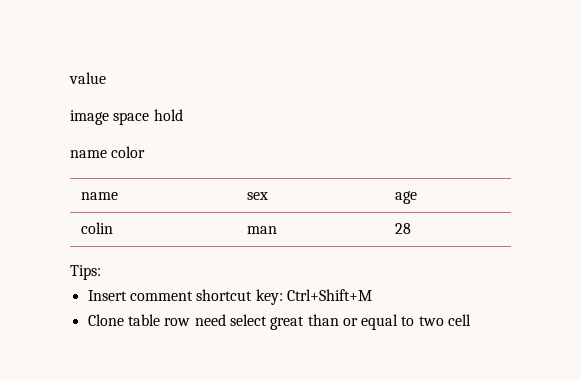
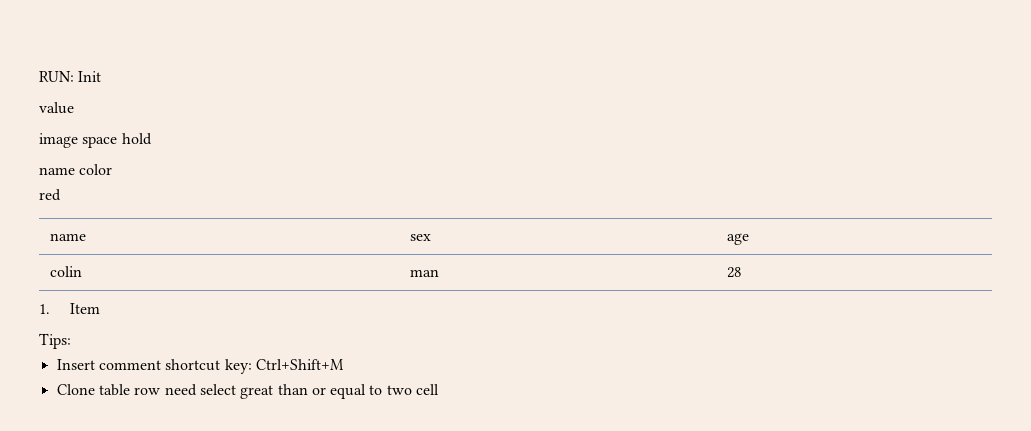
(69, 78) none -> [39,71,102,82] RUN: Init //
(146, 152) none -> [39,189,61,201] // red
(412, 228) none -> [39,303,100,314] // 1. Item

